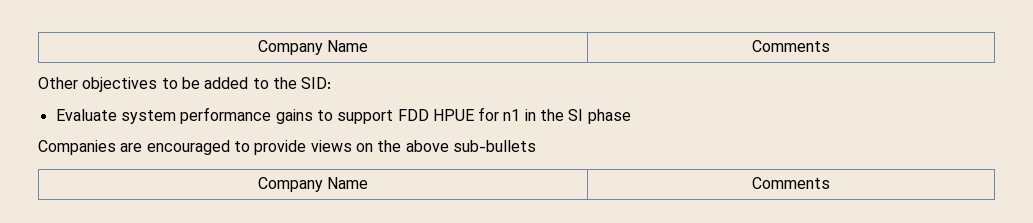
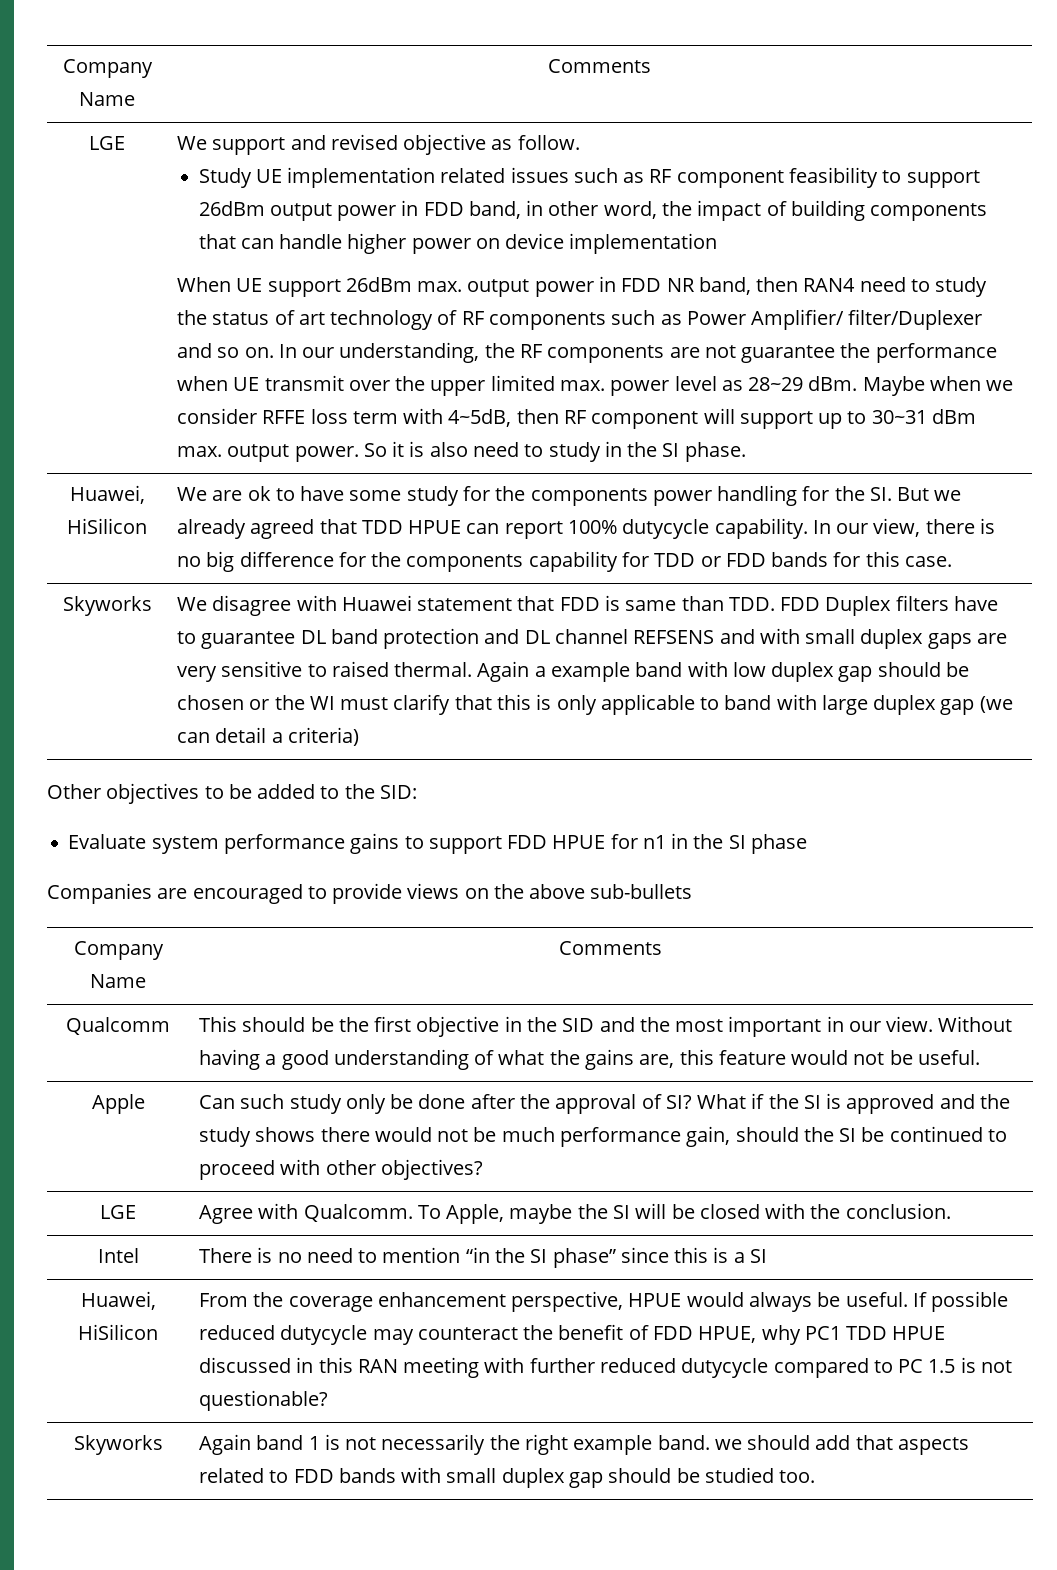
[257,40,369,55] [752,40,830,52] Company Name | Comments -> [62,59,153,78] [79,92,135,106] [547,59,651,73] [89,136,125,150] [177,134,580,155] [198,167,980,188] [198,200,988,221] [198,233,718,254] [177,276,988,297] [177,309,983,330] [177,342,997,363] [177,375,1014,396] [177,408,976,429] [177,441,746,462] [69,485,145,504] [67,518,147,534] [177,485,962,506] [177,518,995,539] [177,551,952,572] [62,596,152,616] [177,595,998,616] [177,628,1007,649] [177,661,969,682] [177,694,1013,715] [177,727,359,746] Company Name | Comments // LGE | We support and revised objective as follow. // Study UE implementation related issues such as RF component feasibility to support 26dBm output power in FDD band, in other word, the impact of building components that can handle higher power on device implementation // When UE support 26dBm max. output power in FDD NR band, then RAN4 need to study the status of art technology of RF components such as Power Amplifier/ filter/Duplexer and so on. In our understanding, the RF components are not guarantee the performance when UE transmit over the upper limited max. power level as 28~29 dBm. Maybe when we consider RFFE loss term with 4~5dB, then RF component will support up to 30~31 dBm max. output power. So it is also need to study in the SI phase. // Huawei, HiSilicon | We are ok to have some study for the components power handling for the SI. But we already agreed that TDD HPUE can report 100% dutycycle capability. In our view, there is no big difference for the components capability for TDD or FDD bands for this case. // Skyworks | We disagree with Huawei statement that FDD is same than TDD. FDD Duplex filters have to guarantee DL band protection and DL channel REFSENS and with small duplex gaps are very sensitive to raised thermal. Again a example band with low duplex gap should be chosen or the WI must clarify that this is only applicable to band with large duplex gap (we can detail a criteria)
(830, 183) none -> [66,1017,170,1035] [199,1016,1013,1037] [199,1049,980,1070] [91,1094,145,1114] [199,1093,1010,1114] [199,1126,1007,1147] [199,1159,483,1180] [100,1205,136,1219] [199,1203,951,1224] [97,1248,139,1263] [199,1247,767,1268] [80,1291,156,1310] [78,1324,158,1340] [199,1291,1009,1312] [199,1324,946,1345] [199,1357,1012,1378] [199,1390,329,1411] [73,1435,163,1455] [199,1434,969,1455] [199,1467,816,1488] // Qualcomm | This should be the first objective in the SID and the most important in our view. Without having a good understanding of what the gains are, this feature would not be useful. // Apple | Can such study only be done after the approval of SI? What if the SI is approved and the study shows there would not be much performance gain, should the SI be continued to proceed with other objectives? // LGE | Agree with Qualcomm. To Apple, maybe the SI will be closed with the conclusion. // Intel | There is no need to mention “in the SI phase” since this is a SI // Huawei, HiSilicon | From the coverage enhancement perspective, HPUE would always be useful. If possible reduced dutycycle may counteract the benefit of FDD HPUE, why PC1 TDD HPUE discussed in this RAN meeting with further reduced dutycycle compared to PC 1.5 is not questionable? // Skyworks | Again band 1 is not necessarily the right example band. we should add that aspects related to FDD bands with small duplex gap should be studied too.

